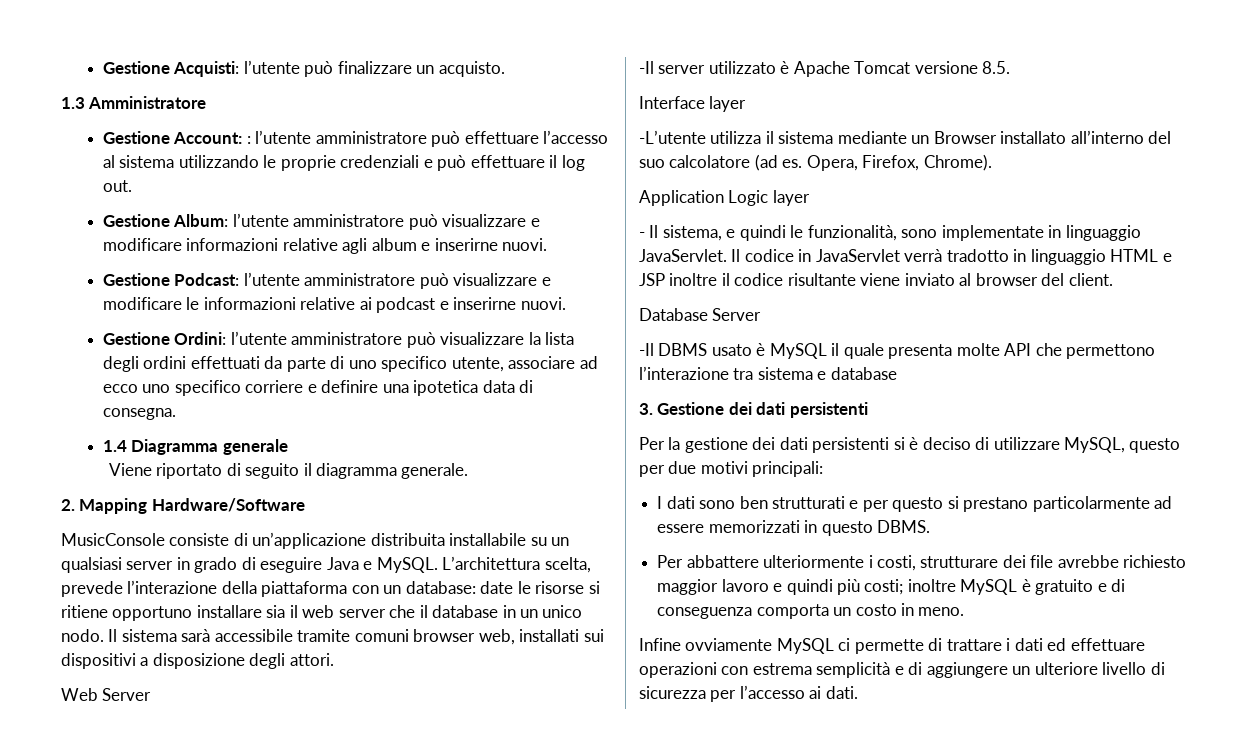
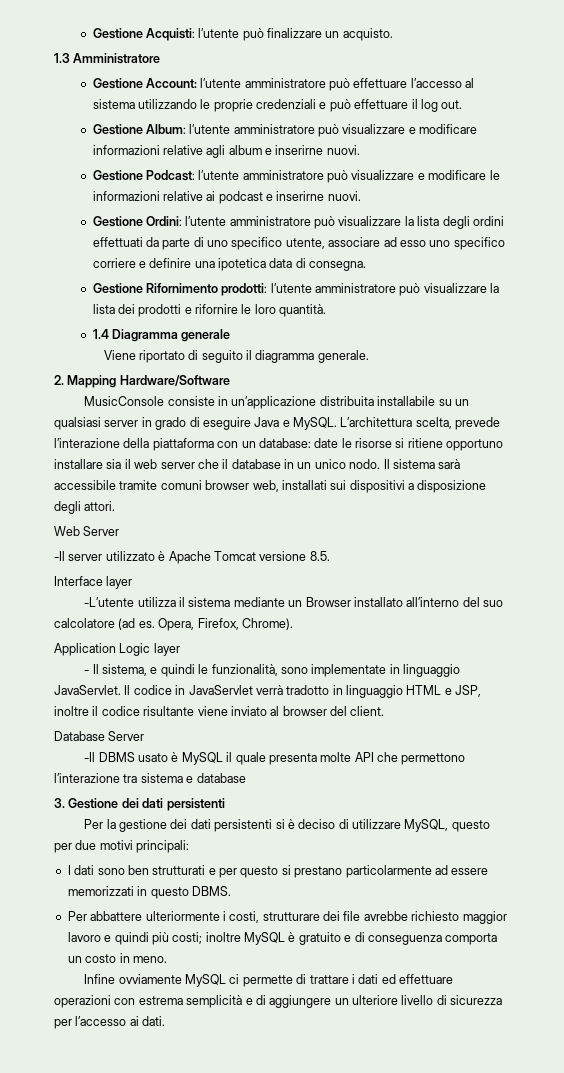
[246,136,251,144] : -> (197, 83) none
[103,384,139,393] ecco -> [399,240,426,247] esso
(177, 414) none -> [92,283,500,296] [92,304,327,317] // Gestione Rifornimento prodotti: l’utente amministratore può visualizzare la lista dei prodotti e rifornire le loro quantità.
[233,533,248,546] di -> [218,396,229,406] in
[639,273,665,286] JSP -> [455,685,482,697] JSP,

